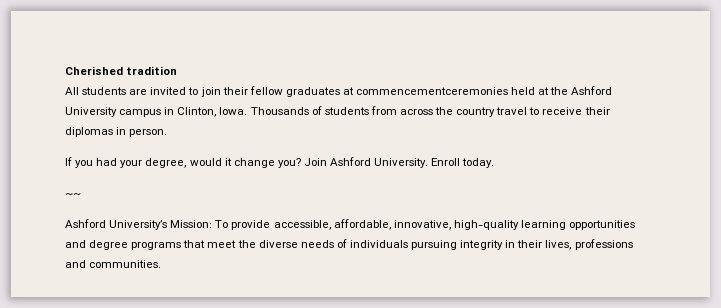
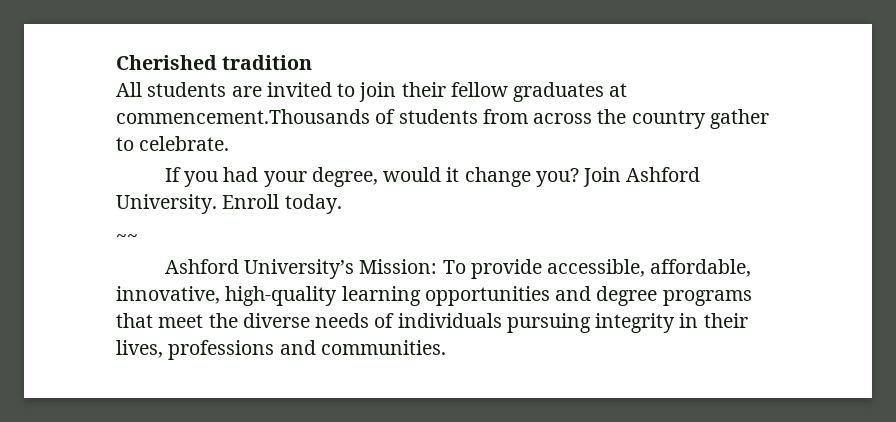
[356,86,613,95] [65,107,309,117] commencementceremonies held at the Ashford University campus in Clinton, Iowa. Thousands -> [116,109,370,124] commencement.Thousands
[496,107,610,115] [65,127,168,137] travel to receive their diplomas in person. -> [709,109,769,129] [116,136,230,151] gather to celebrate.

